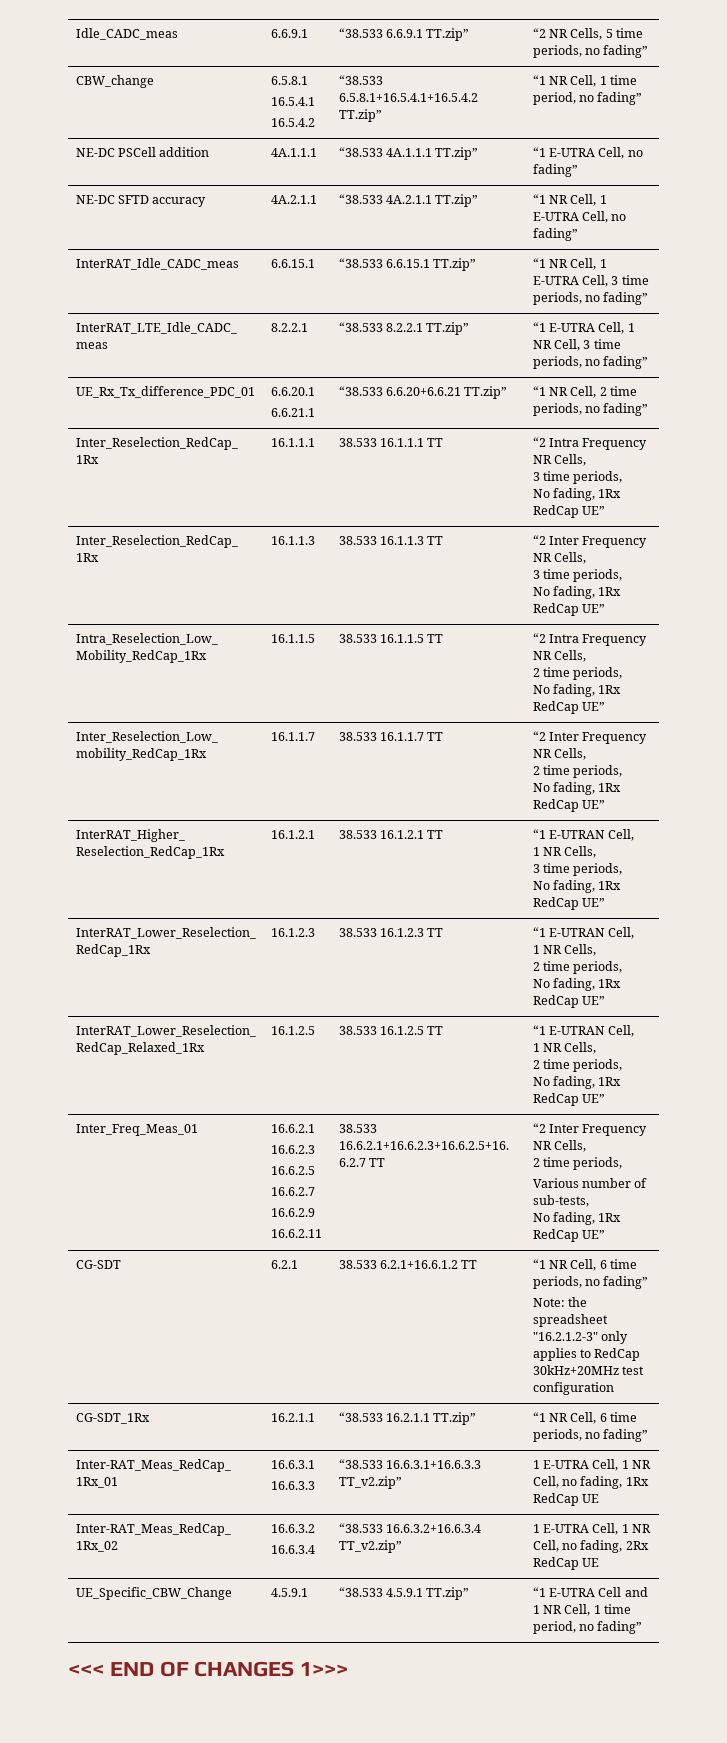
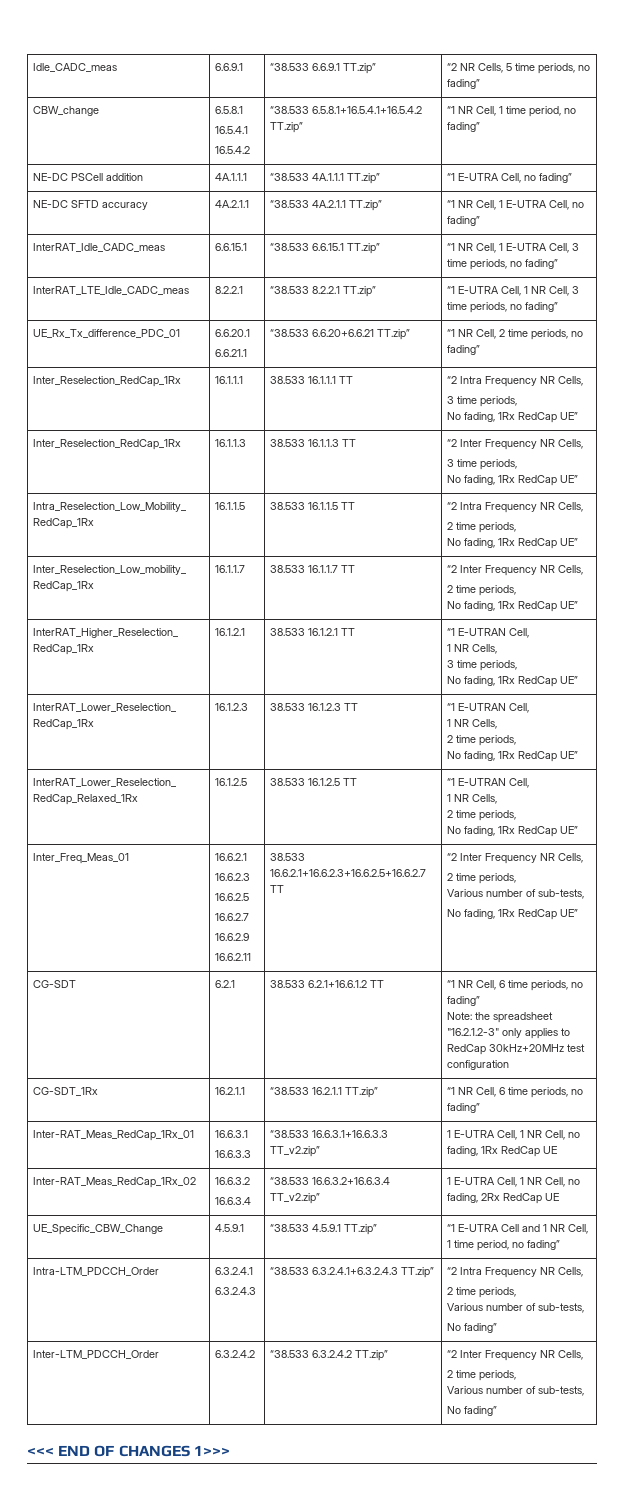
(643, 1627) none -> [33,1267,160,1276] [215,1267,254,1275] [215,1287,257,1295] [270,1267,435,1278] [447,1267,584,1278] [447,1287,517,1298] [447,1303,585,1313] [447,1323,498,1333] [33,1350,160,1359] [215,1350,256,1358] [270,1350,389,1361] [447,1350,584,1361] [447,1370,517,1381] [447,1386,585,1396] [447,1406,498,1416] // Intra-LTM_PDCCH_Order | 6.3.2.4.1 // 6.3.2.4.3 | “38.533 6.3.2.4.1+6.3.2.4.3 TT.zip” | “2 Intra Frequency NR Cells, // 2 time periods, // Various number of sub-tests, // No fading” // Inter-LTM_PDCCH_Order | 6.3.2.4.2 | “38.533 6.3.2.4.2 TT.zip” | “2 Inter Frequency NR Cells, // 2 time periods, // Various number of sub-tests, // No fading”

